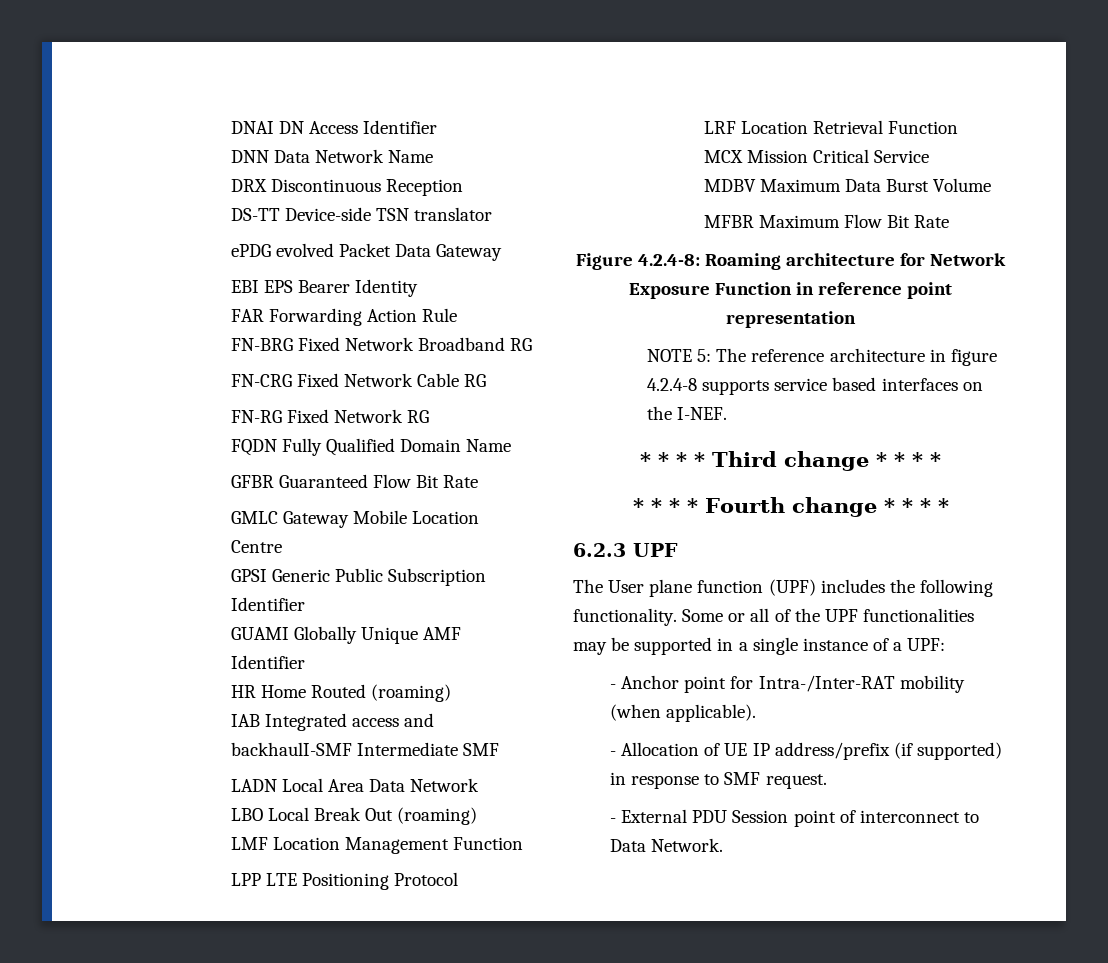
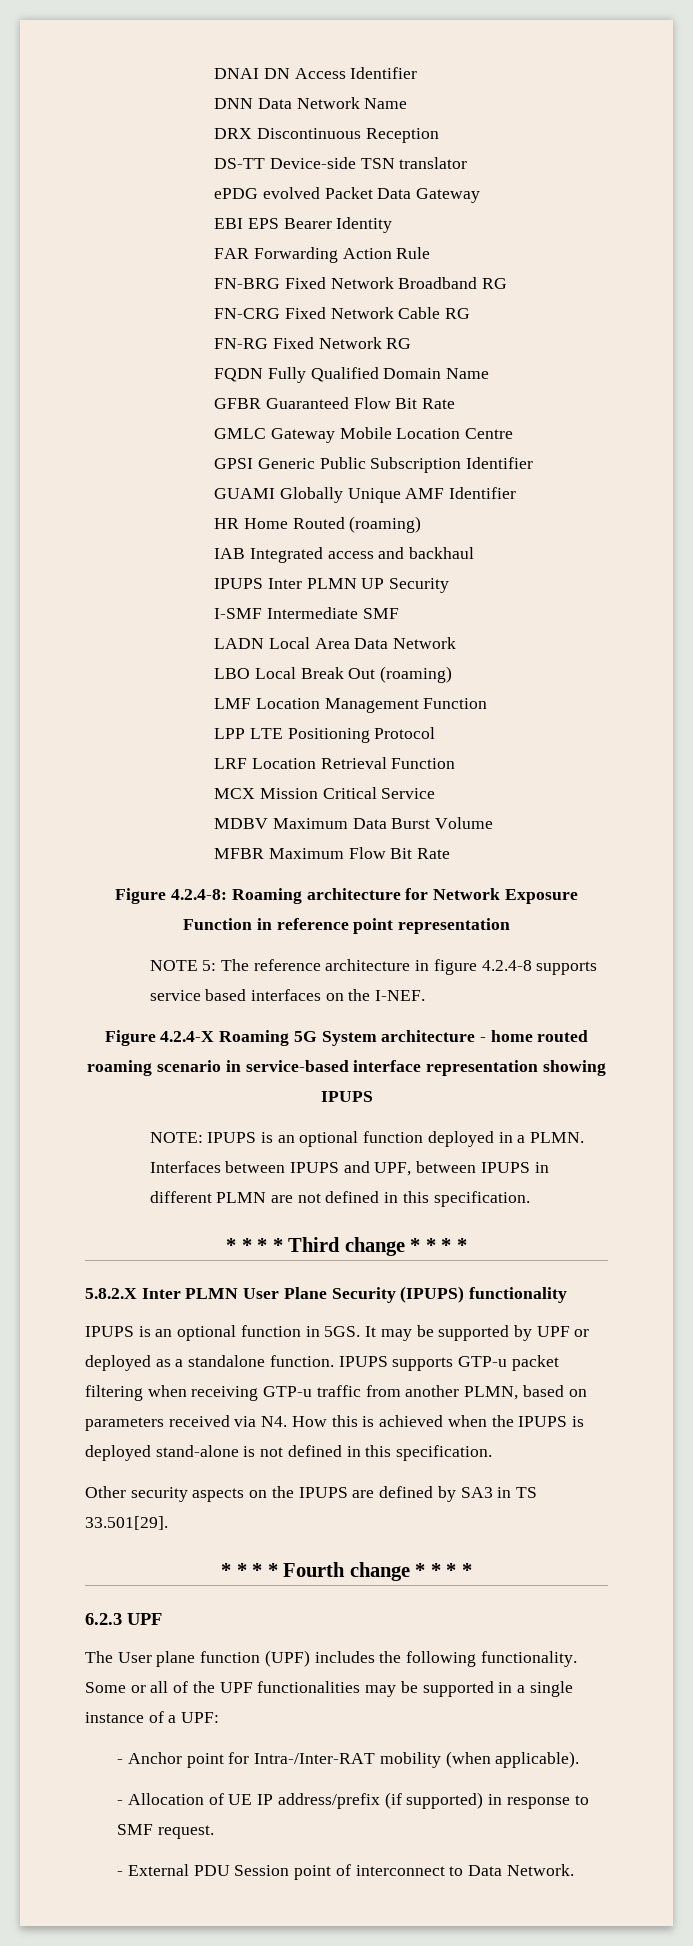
[230,742,352,756] backhaulI-SMF -> [409,547,475,559] [214,578,450,593] [214,608,263,619] backhaul // IPUPS Inter PLMN UP Security // I-SMF
(728, 413) none -> [104,1030,589,1046] [87,1060,606,1076] [320,1091,373,1102] [149,1131,585,1147] [149,1161,549,1176] [149,1191,530,1207] // Figure 4.2.4-X Roaming 5G System architecture - home routed roaming scenario in service-based interface representation showing IPUPS // NOTE: IPUPS is an optional function deployed in a PLMN. Interfaces between IPUPS and UPF, between IPUPS in different PLMN are not defined in this specification.
(941, 459) none -> [85,1286,568,1303] [85,1325,590,1341] [85,1355,559,1371] [85,1385,587,1401] [85,1415,584,1431] [85,1445,493,1461] [85,1486,537,1502] [85,1516,168,1530] // 5.8.2.X Inter PLMN User Plane Security (IPUPS) functionality // IPUPS is an optional function in 5GS. It may be supported by UPF or deployed as a standalone function. IPUPS supports GTP-u packet filtering when receiving GTP-u traffic from another PLMN, based on parameters received via N4. How this is achieved when the IPUPS is deployed stand-alone is not defined in this specification. // Other security aspects on the IPUPS are defined by SA3 in TS 33.501[29].

